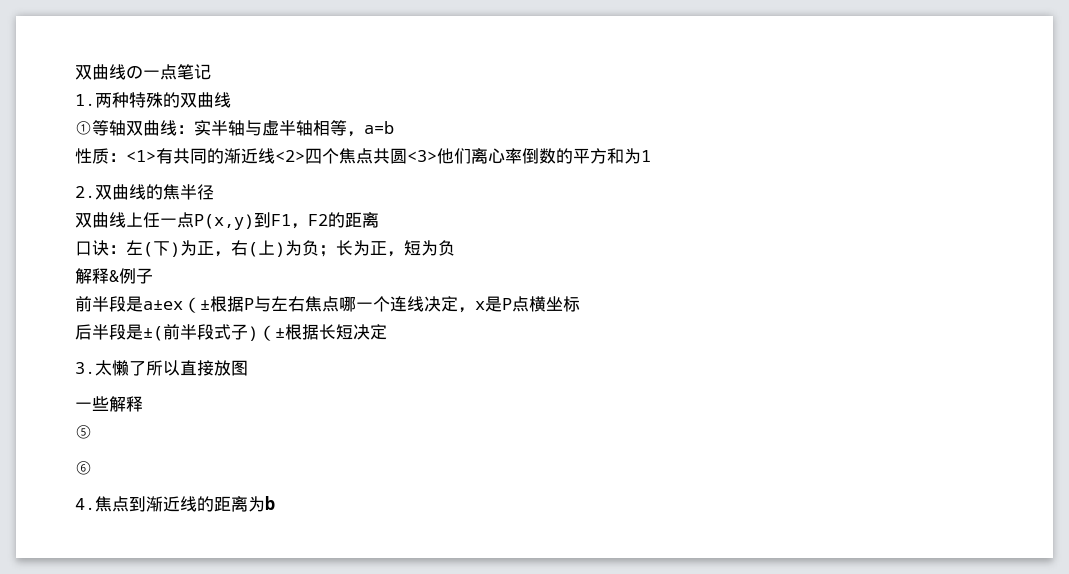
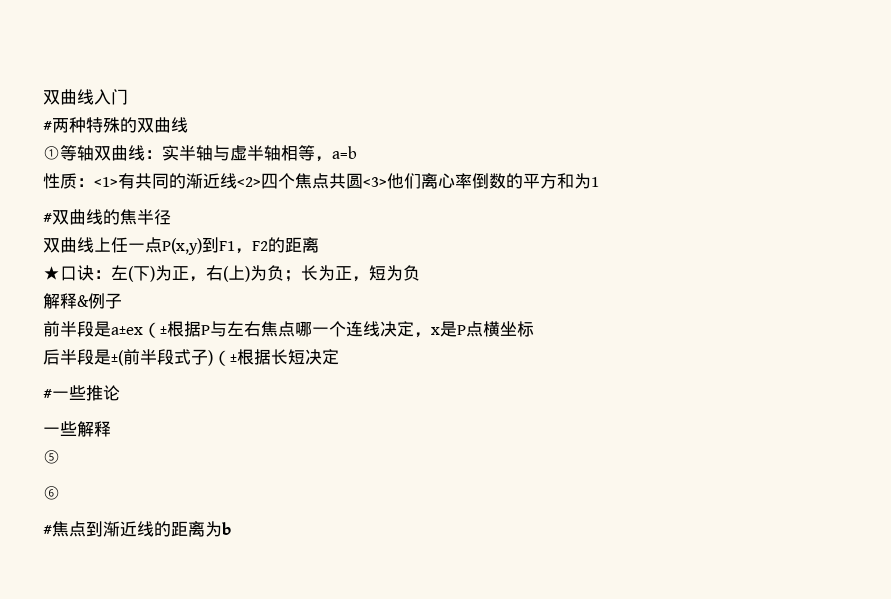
[75,64,211,80] [75,94,95,106] 双曲线の一点笔记 // 1. -> [43,89,128,105] [43,121,52,131] 双曲线入门 // #
[75,186,95,198] 2. -> [43,213,52,223] #
(379, 220) none -> [43,266,60,280] ★
[75,360,248,376] 3.太懒了所以直接放图 -> [43,385,120,401] #一些推论
[75,498,95,510] 4. -> [43,525,52,535] #

